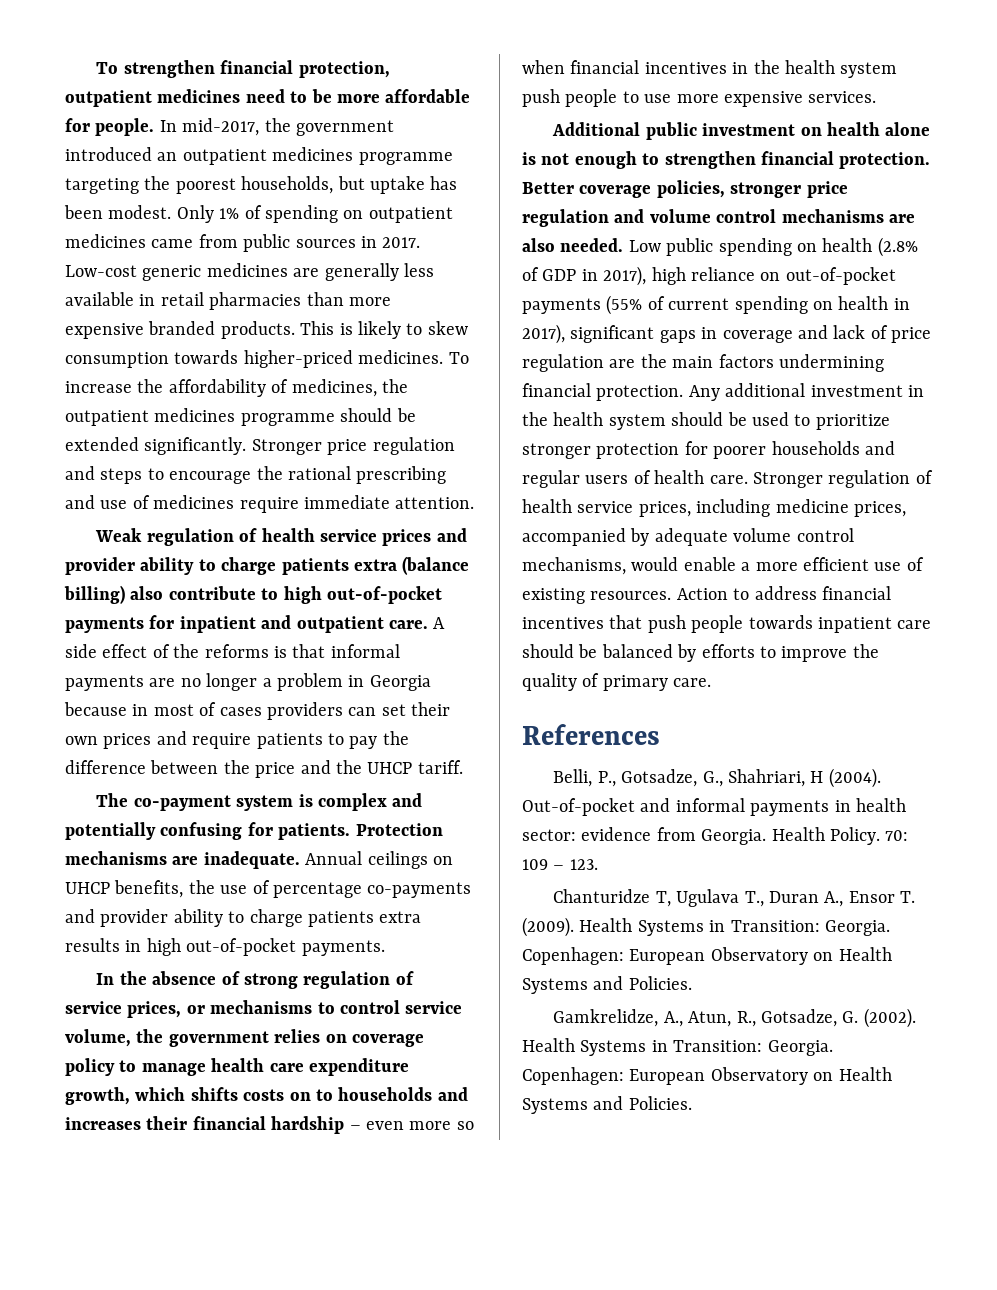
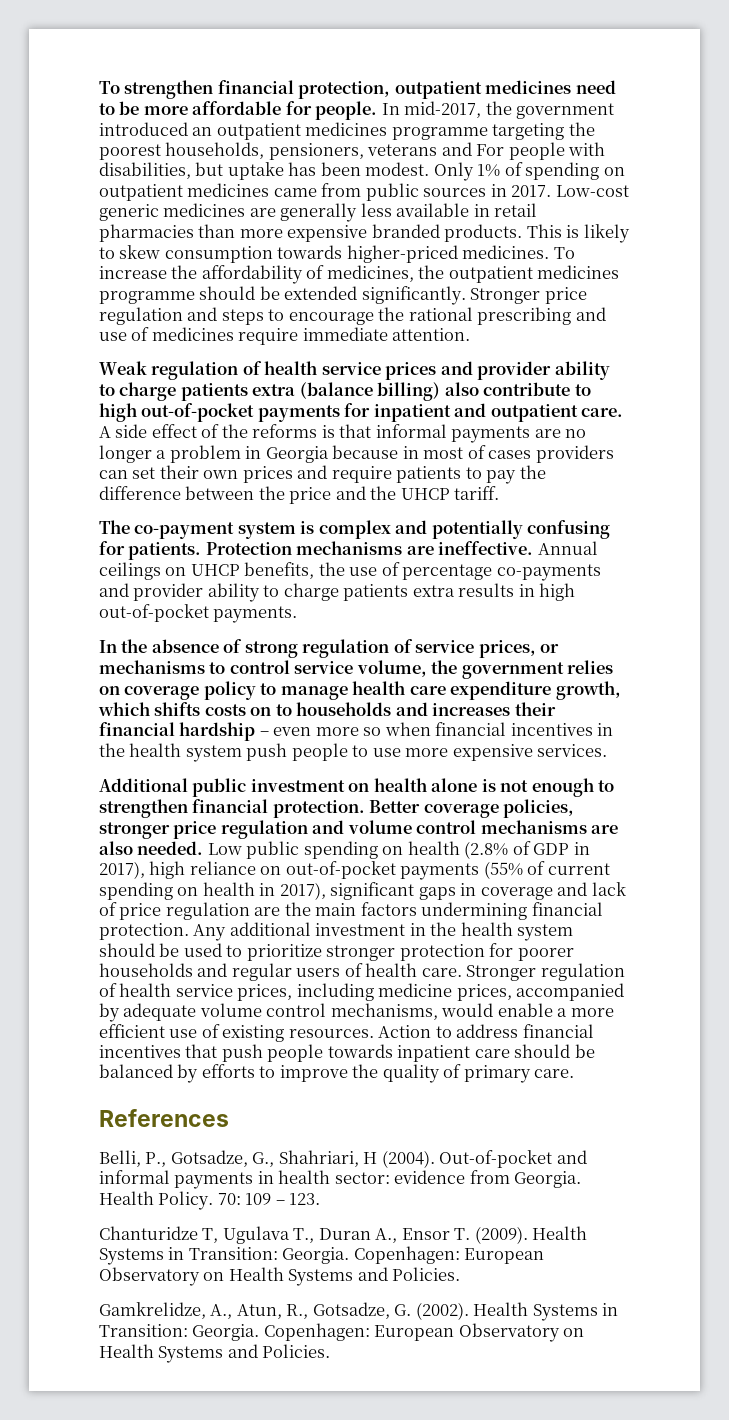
(334, 185) none -> [268,142,606,160] [99,162,191,179] pensioners, veterans and For people with disabilities,
[203,851,300,869] inadequate. -> [438,541,534,555] ineffective.

